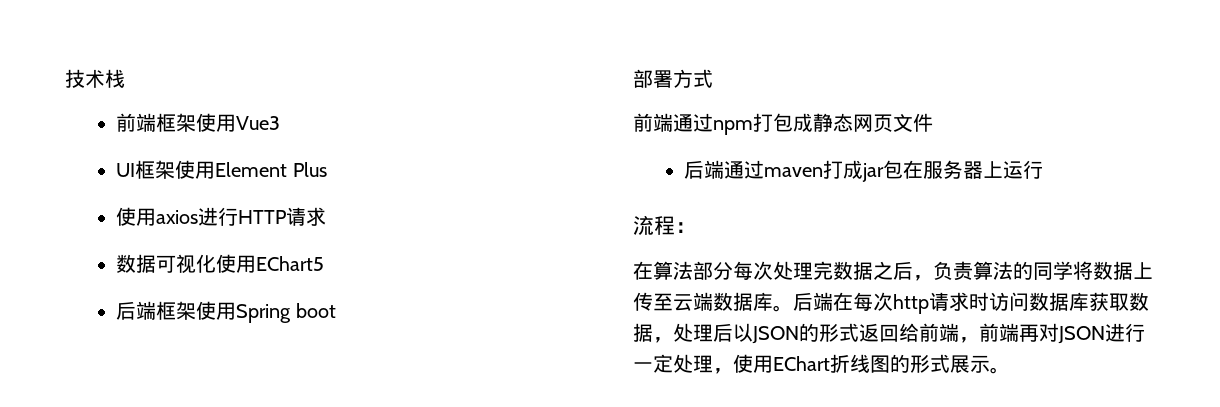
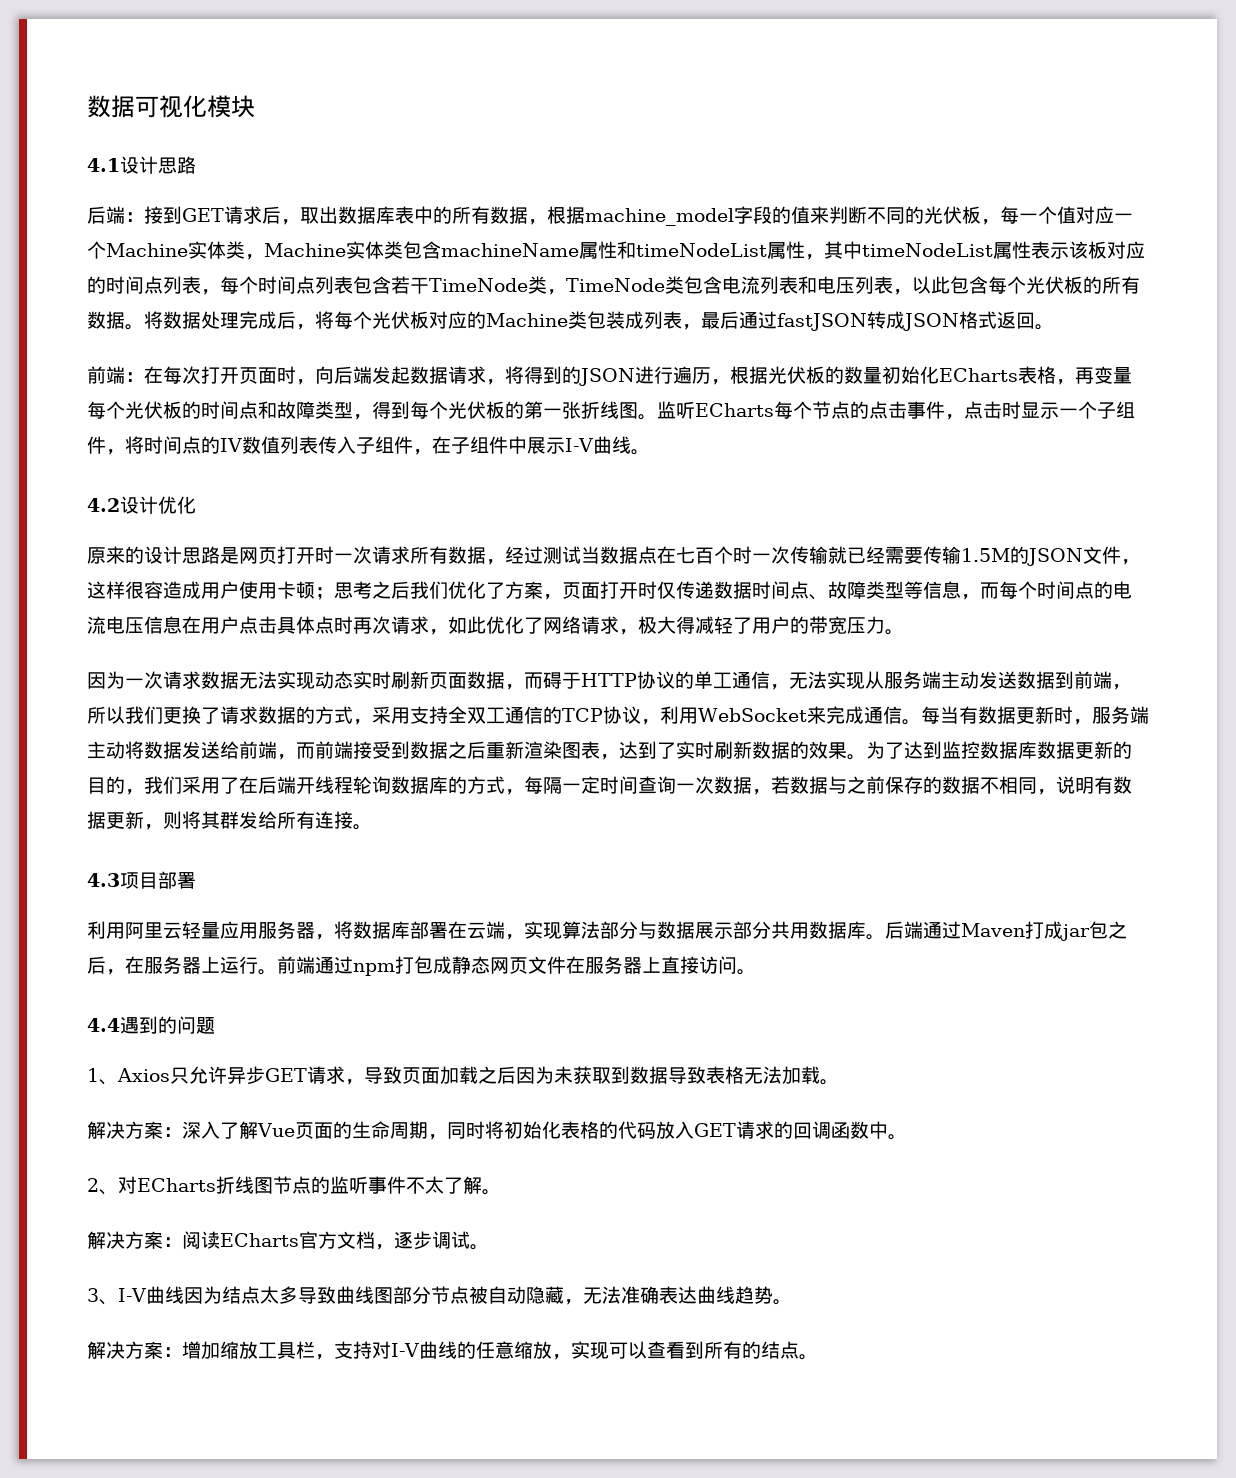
[65,69,125,88] [116,113,281,132] [116,160,327,179] [116,207,327,226] [116,254,325,274] [116,301,336,323] [633,69,713,88] 技术栈 // 前端框架使用Vue3 // UI框架使用Element Plus // 使用axios进行HTTP请求 // 数据可视化使用EChart5 // 后端框架使用Spring boot // 部署方式 // -> [87,95,255,118] [87,156,196,174] [87,206,1133,226] [87,241,1145,260] [87,276,1140,295] [87,311,1054,331] [87,366,1132,386] [87,401,1135,420] [87,436,650,455] [87,496,196,514] [87,546,1140,566] [87,581,1132,600] [87,616,904,635] [87,671,1131,690] [87,706,1149,725] [87,741,1132,760] [87,776,1132,795] [87,811,372,830] [87,871,196,889] [87,921,1127,941] [87,956,277,975] 数据可视化模块 // 4.1设计思路 // 后端：接到GET请求后，取出数据库表中的所有数据，根据machine_model字段的值来判断不同的光伏板，每一个值对应一个Machine实体类，Machine实体类包含machineName属性和timeNodeList属性，其中timeNodeList属性表示该板对应的时间点列表，每个时间点列表包含若干TimeNode类，TimeNode类包含电流列表和电压列表，以此包含每个光伏板的所有数据。将数据处理完成后，将每个光伏板对应的Machine类包装成列表，最后通过fastJSON转成JSON格式返回。 // 前端：在每次打开页面时，向后端发起数据请求，将得到的JSON进行遍历，根据光伏板的数量初始化ECharts表格，再变量每个光伏板的时间点和故障类型，得到每个光伏板的第一张折线图。监听ECharts每个节点的点击事件，点击时显示一个子组件，将时间点的IV数值列表传入子组件，在子组件中展示I-V曲线。 // 4.2设计优化 // 原来的设计思路是网页打开时一次请求所有数据，经过测试当数据点在七百个时一次传输就已经需要传输1.5M的JSON文件，这样很容造成用户使用卡顿；思考之后我们优化了方案，页面打开时仅传递数据时间点、故障类型等信息，而每个时间点的电流电压信息在用户点击具体点时再次请求，如此优化了网络请求，极大得减轻了用户的带宽压力。 // 因为一次请求数据无法实现动态实时刷新页面数据，而碍于HTTP协议的单工通信，无法实现从服务端主动发送数据到前端，所以我们更换了请求数据的方式，采用支持全双工通信的TCP协议，利用WebSocket来完成通信。每当有数据更新时，服务端主动将数据发送给前端，而前端接受到数据之后重新渲染图表，达到了实时刷新数据的效果。为了达到监控数据库数据更新的目的，我们采用了在后端开线程轮询数据库的方式，每隔一定时间查询一次数据，若数据与之前保存的数据不相同，说明有数据更新，则将其群发给所有连接。 // 4.3项目部署 // 利用阿里云轻量应用服务器，将数据库部署在云端，实现算法部分与数据展示部分共用数据库。后端通过Maven打成jar包之后，在服务器上运行。
[684,160,1044,182] [633,215,696,235] [633,261,1153,281] [633,292,1149,314] [633,323,1145,344] [633,354,990,374] // 后端通过maven打成jar包在服务器上运行 // 流程： // 在算法部分每次处理完数据之后，负责算法的同学将数据上传至云端数据库。后端在每次http请求时访问数据库获取数据，处理后以JSON的形式返回给前端，前端再对JSON进行一定处理，使用EChart折线图的形式展示 -> [566,956,756,975] [87,1016,215,1034] [87,1066,839,1085] [87,1121,907,1140] [87,1176,501,1195] [87,1231,489,1250] [87,1286,792,1305] [87,1341,799,1360] 在服务器上直接访问。 // 4.4遇到的问题 // 1、Axios只允许异步GET请求，导致页面加载之后因为未获取到数据导致表格无法加载。 // 解决方案：深入了解Vue页面的生命周期，同时将初始化表格的代码放入GET请求的回调函数中。 // 2、对ECharts折线图节点的监听事件不太了解。 // 解决方案：阅读ECharts官方文档，逐步调试。 // 3、I-V曲线因为结点太多导致曲线图部分节点被自动隐藏，无法准确表达曲线趋势。 // 解决方案：增加缩放工具栏，支持对I-V曲线的任意缩放，实现可以查看到所有的结点

